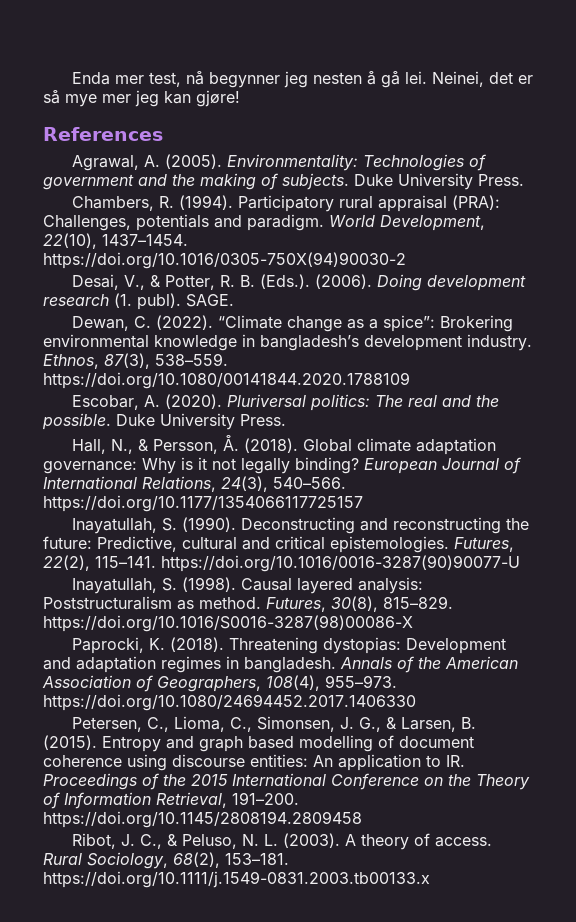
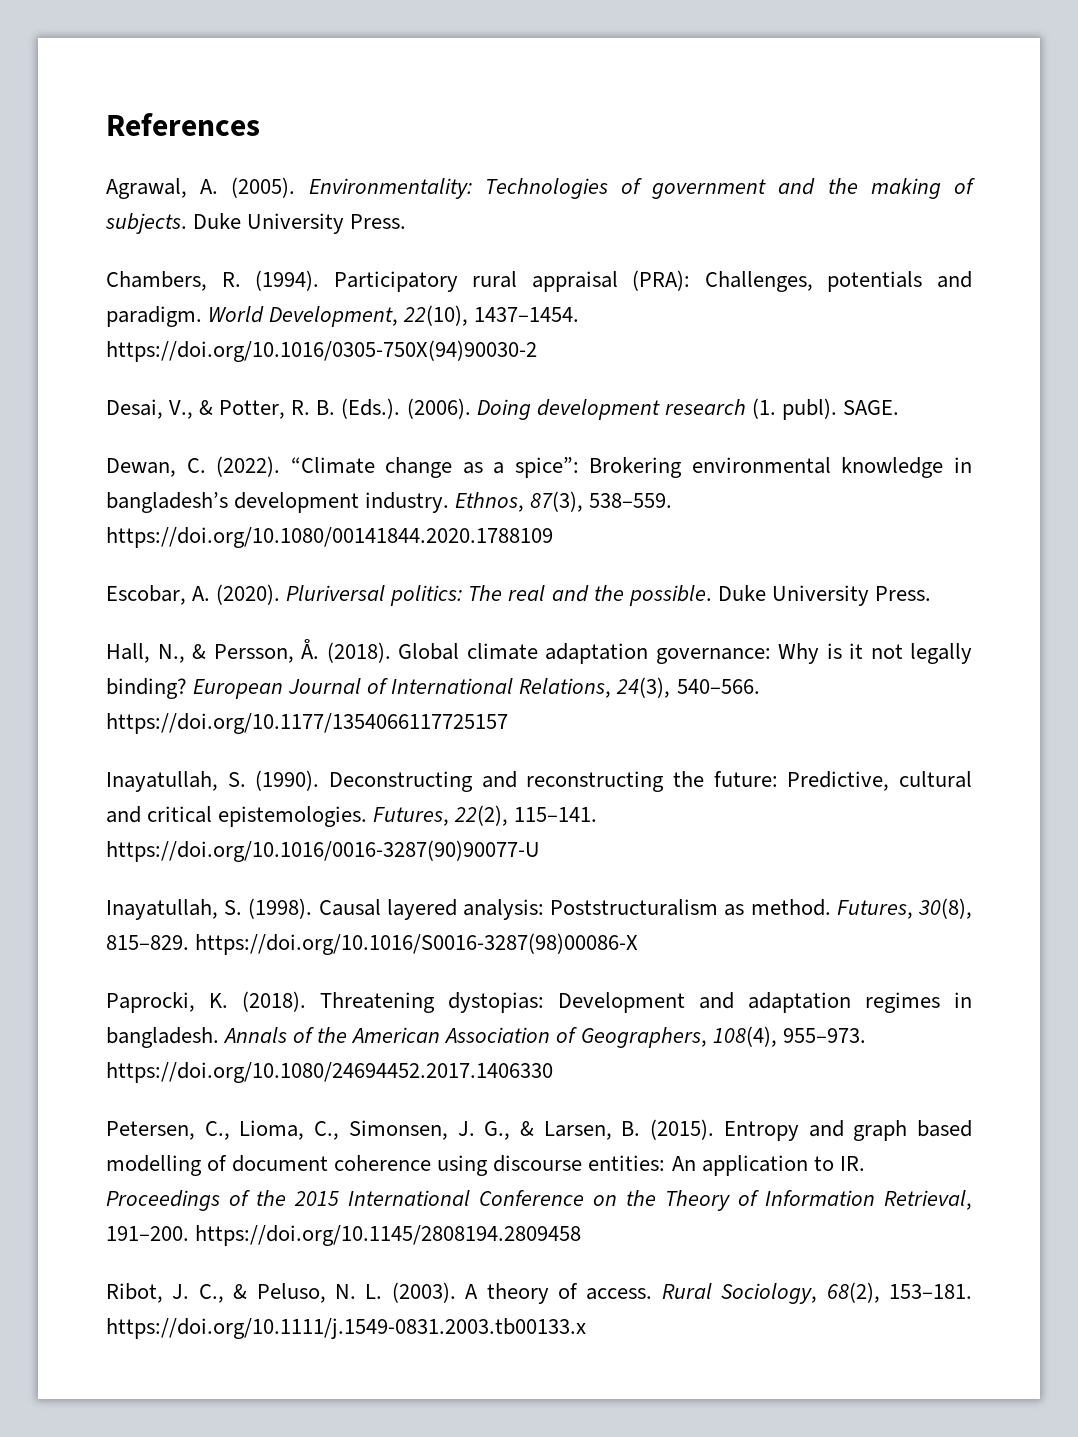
[71,71,533,88] [43,90,240,107] Enda mer test, nå begynner jeg nesten å gå lei. Neinei, det er så mye mer jeg kan gjøre! // -> (106, 124) none

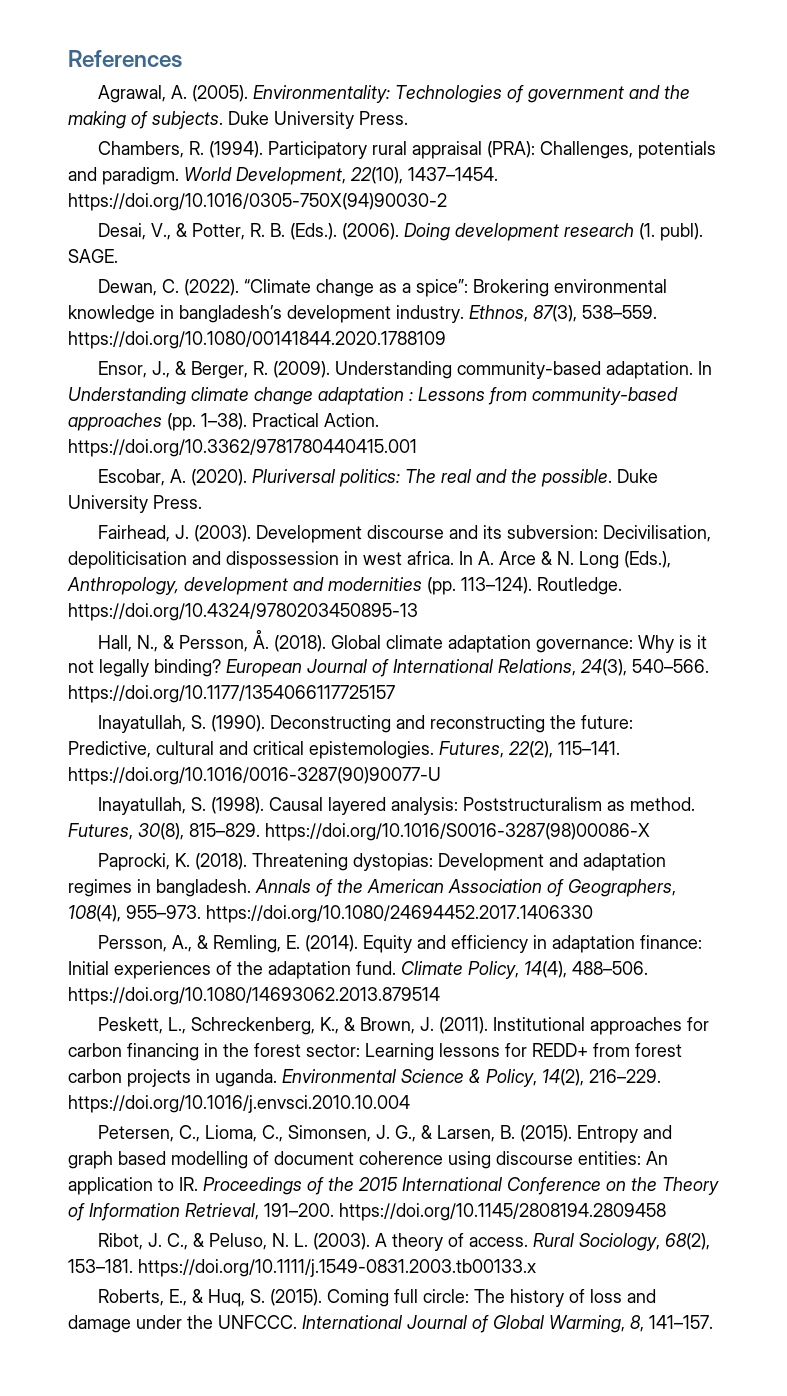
(553, 537) none -> [98,361,713,379] [68,387,678,405] [68,413,379,431] [68,439,417,457] // Ensor, J., & Berger, R. (2009). Understanding community-based adaptation. In Understanding climate change adaptation : Lessons from community-based approaches (pp. 1–38). Practical Action. https://doi.org/10.3362/9781780440415.001
(931, 593) none -> [98,525,712,543] [68,551,671,569] [67,577,622,595] [68,603,418,621] // Fairhead, J. (2003). Development discourse and its subversion: Decivilisation, depoliticisation and dispossession in west africa. In A. Arce & N. Long (Eds.), Anthropology, development and modernities (pp. 113–124). Routledge. https://doi.org/10.4324/9780203450895-13
(553, 1072) none -> [98,935,703,953] [68,961,648,979] [68,987,440,1005] [98,1017,710,1035] [68,1043,682,1061] [68,1069,661,1087] [68,1095,410,1113] // Persson, A., & Remling, E. (2014). Equity and efficiency in adaptation finance: Initial experiences of the adaptation fund. Climate Policy, 14(4), 488–506. https://doi.org/10.1080/14693062.2013.879514 // Peskett, L., Schreckenberg, K., & Brown, J. (2011). Institutional approaches for carbon financing in the forest sector: Learning lessons for REDD+ from forest carbon projects in uganda. Environmental Science & Policy, 14(2), 216–229. https://doi.org/10.1016/j.envsci.2010.10.004
(586, 1328) none -> [98,1289,657,1307] [68,1315,713,1333] // Roberts, E., & Huq, S. (2015). Coming full circle: The history of loss and damage under the UNFCCC. International Journal of Global Warming, 8, 141–157.

